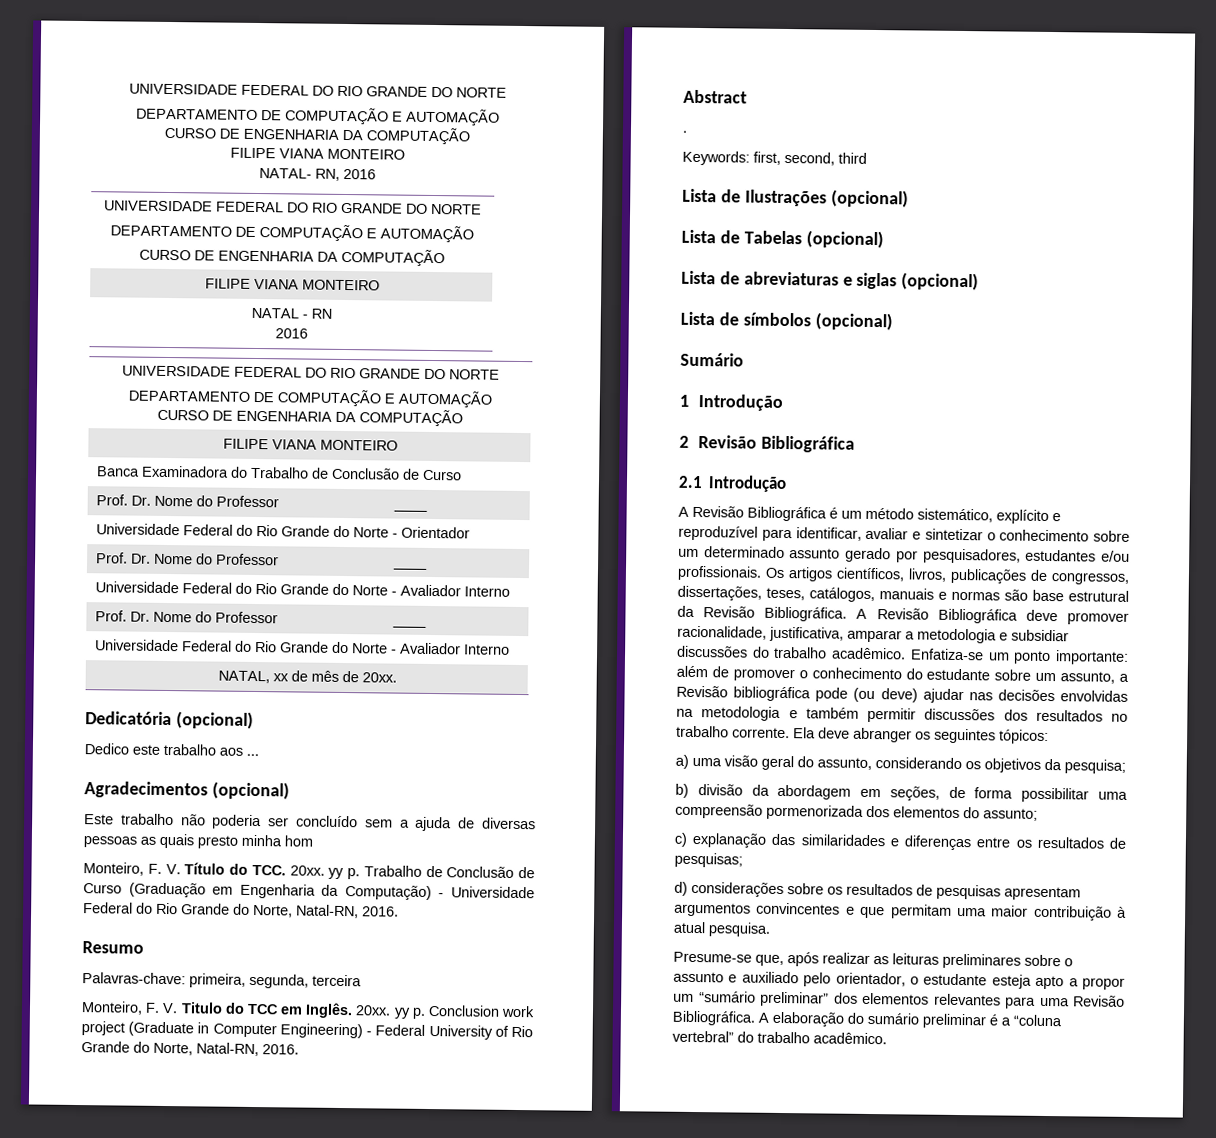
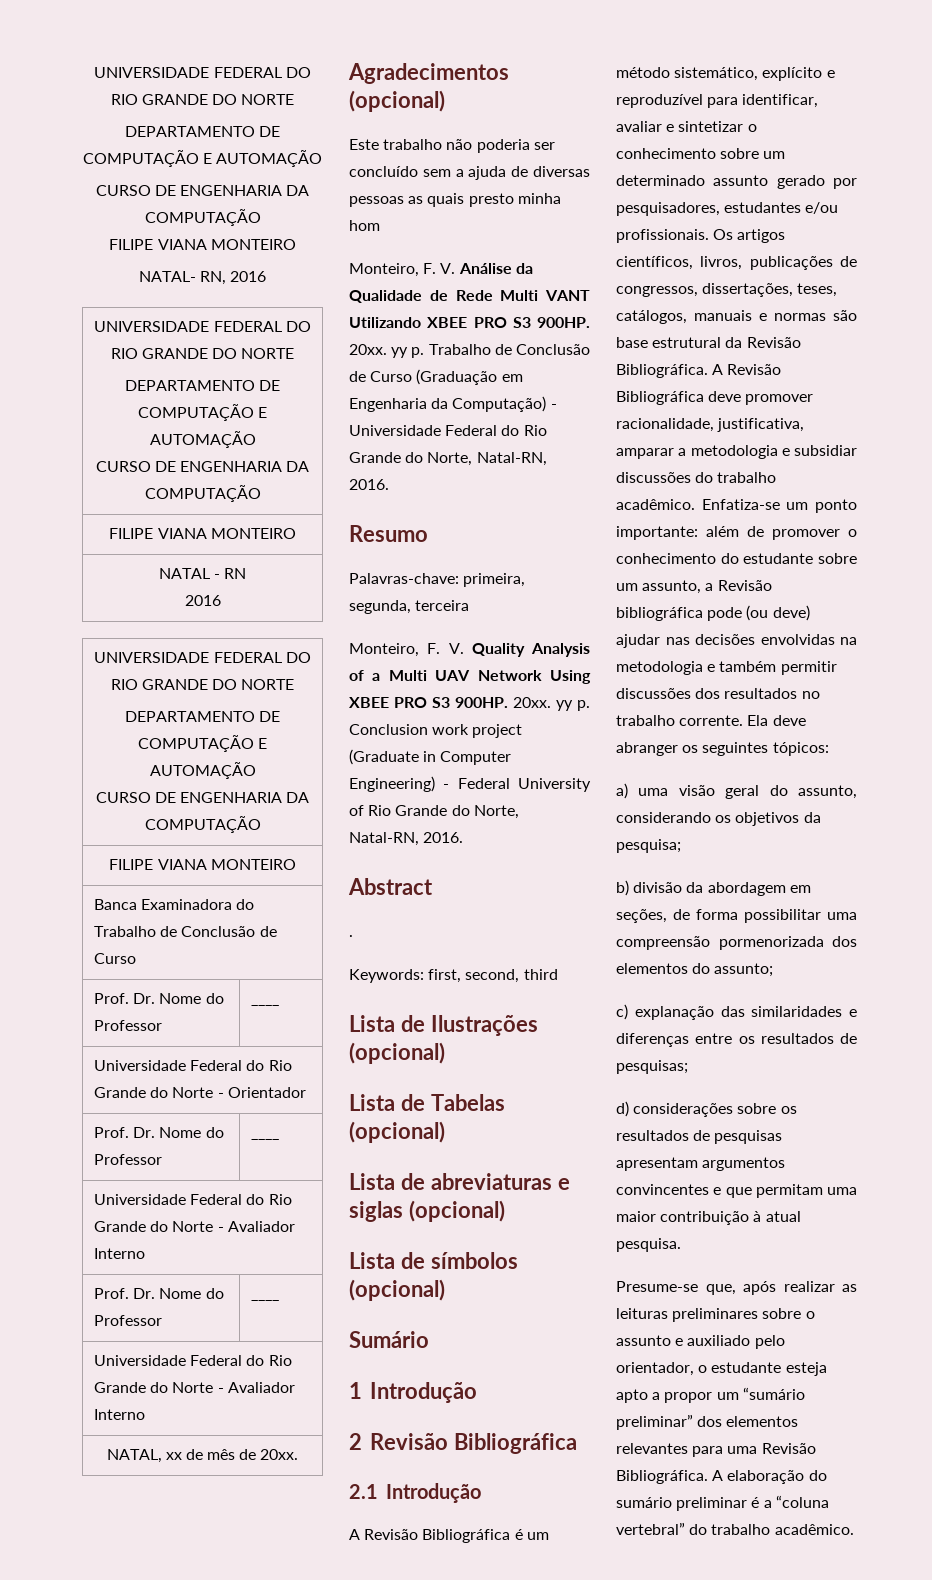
[85,711,254,729] [84,743,259,757] // Dedicatória (opcional) // Dedico este trabalho aos ... -> (299, 1454) none
[184,862,286,876] Título do TCC. -> [458,263,533,274] [349,290,590,303] [349,317,590,328] Análise da Qualidade de Rede Multi VANT Utilizando XBEE PRO S3 900HP.
[180,1002,354,1019] Titulo do TCC em Inglês. -> [471,643,590,657] [349,670,591,684] [349,697,508,708] Quality Analysis of a Multi UAV Network Using XBEE PRO S3 900HP.

